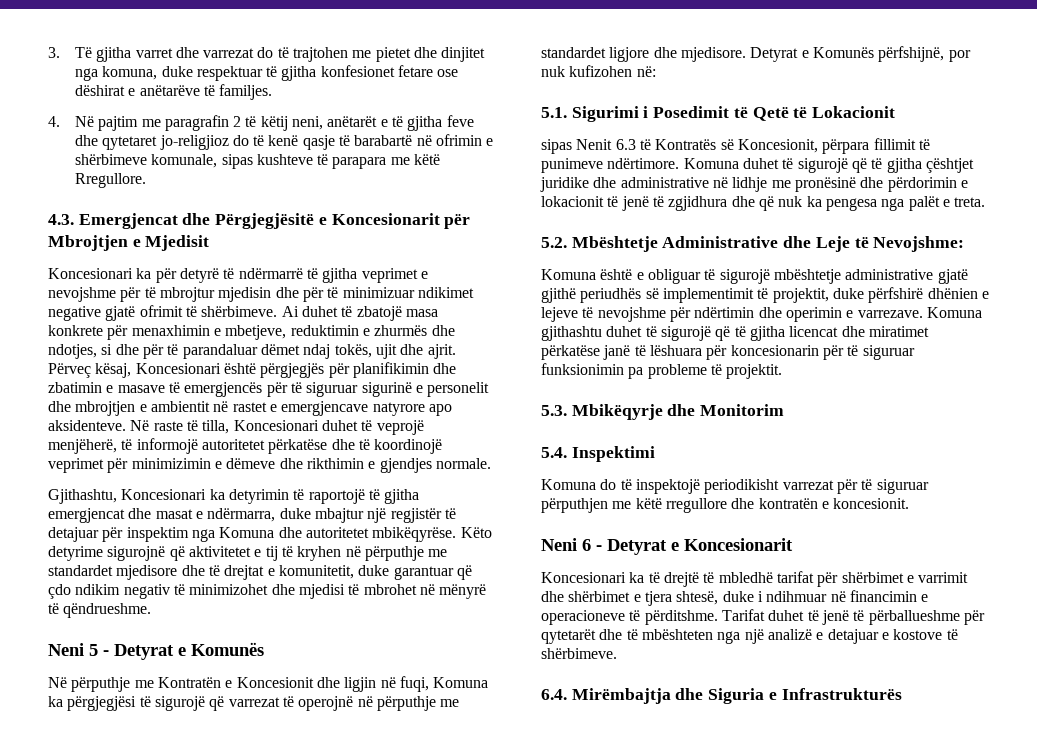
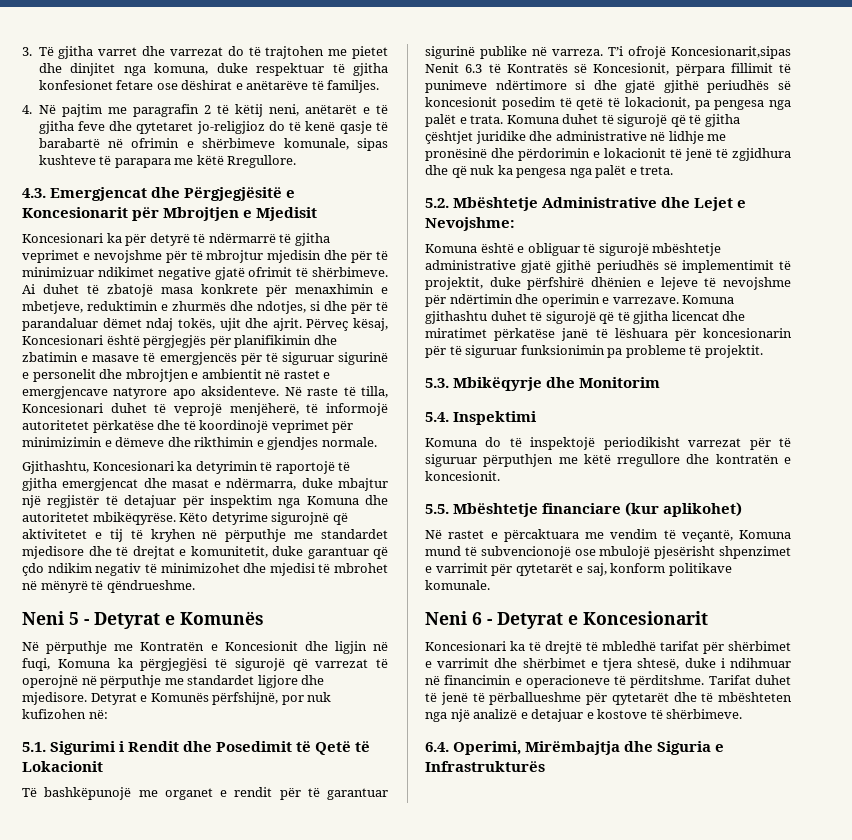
(649, 112) none -> [128,741,213,752] Rendit dhe
[541,139,572,154] sipas -> [22,787,388,800] [425,46,791,59] Të bashkëpunojë me organet e rendit për të garantuar sigurinë publike në varreza. T’i ofrojë Koncesionarit,sipas
[607,158,680,169] ndërtimore. -> [495,80,791,93] [425,97,791,110] [425,114,504,127] ndërtimore si dhe gjatë gjithë periudhës së koncesionit posedim të qetë të lokacionit, pa pengesa nga palët e trata.
[815,236,869,252] Leje të -> [694,197,747,211] Lejet e
(910, 503) none -> [425,502,743,517] [425,529,791,542] [425,546,791,559] [425,563,732,576] [425,580,490,590] // 5.5. Mbështetje financiare (kur aplikohet) // Në rastet e përcaktuara me vendim të veçantë, Komuna mund të subvencionojë ose mbulojë pjesërisht shpenzimet e varrimit për qytetarët e saj, konform politikave komunale.
(567, 694) none -> [453,741,522,755] Operimi,

